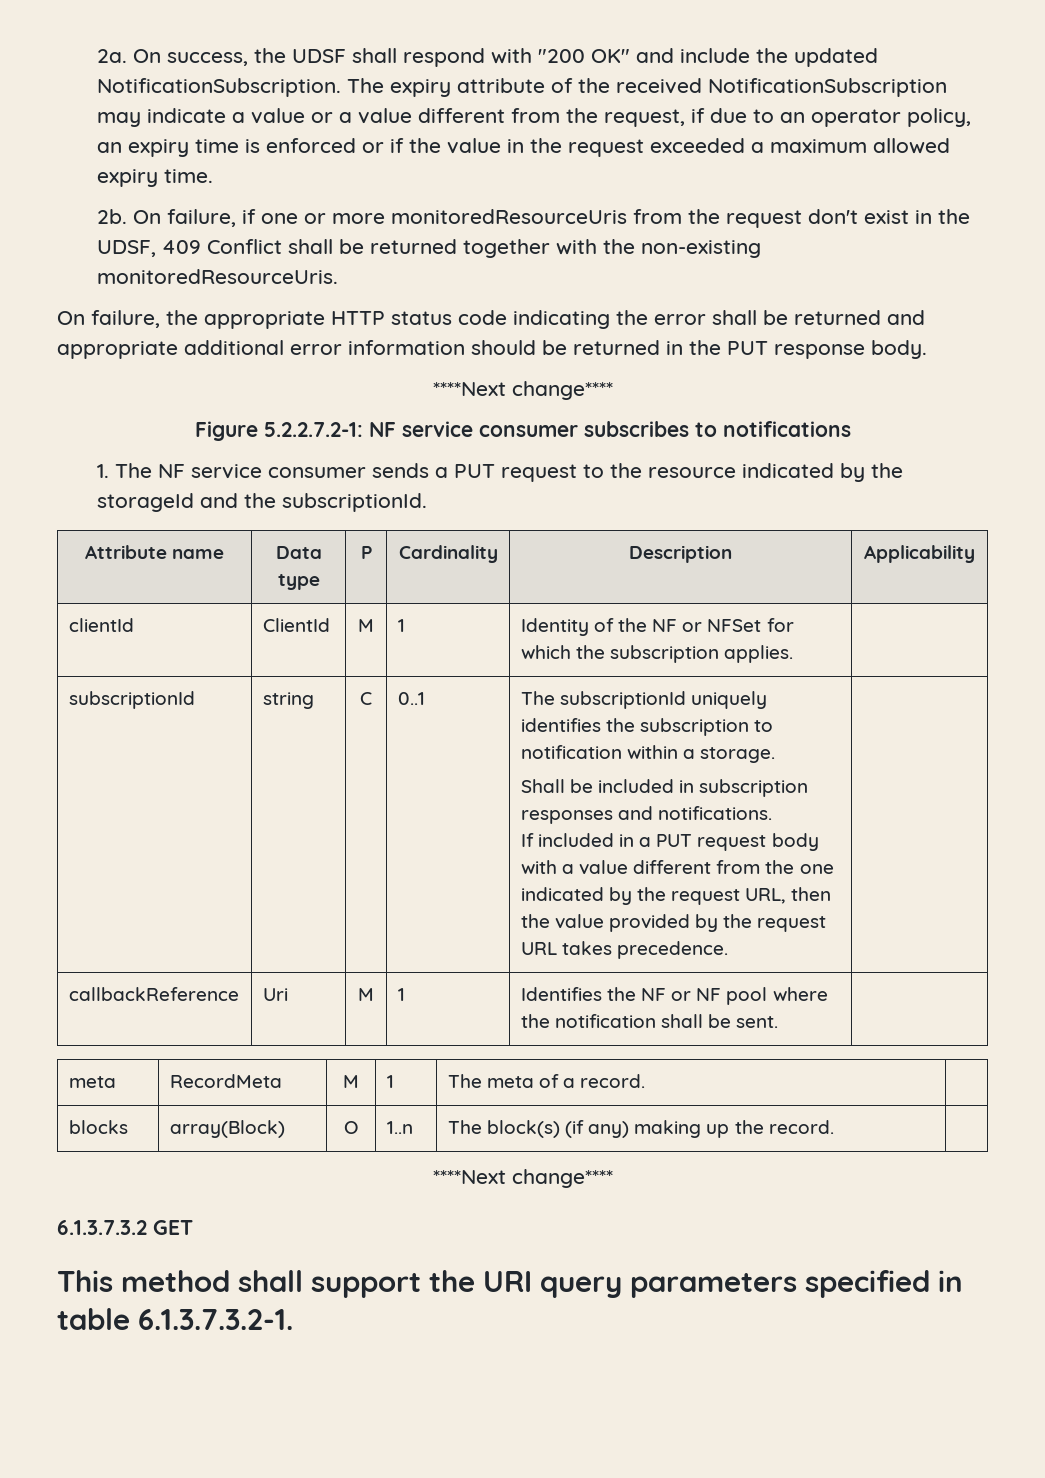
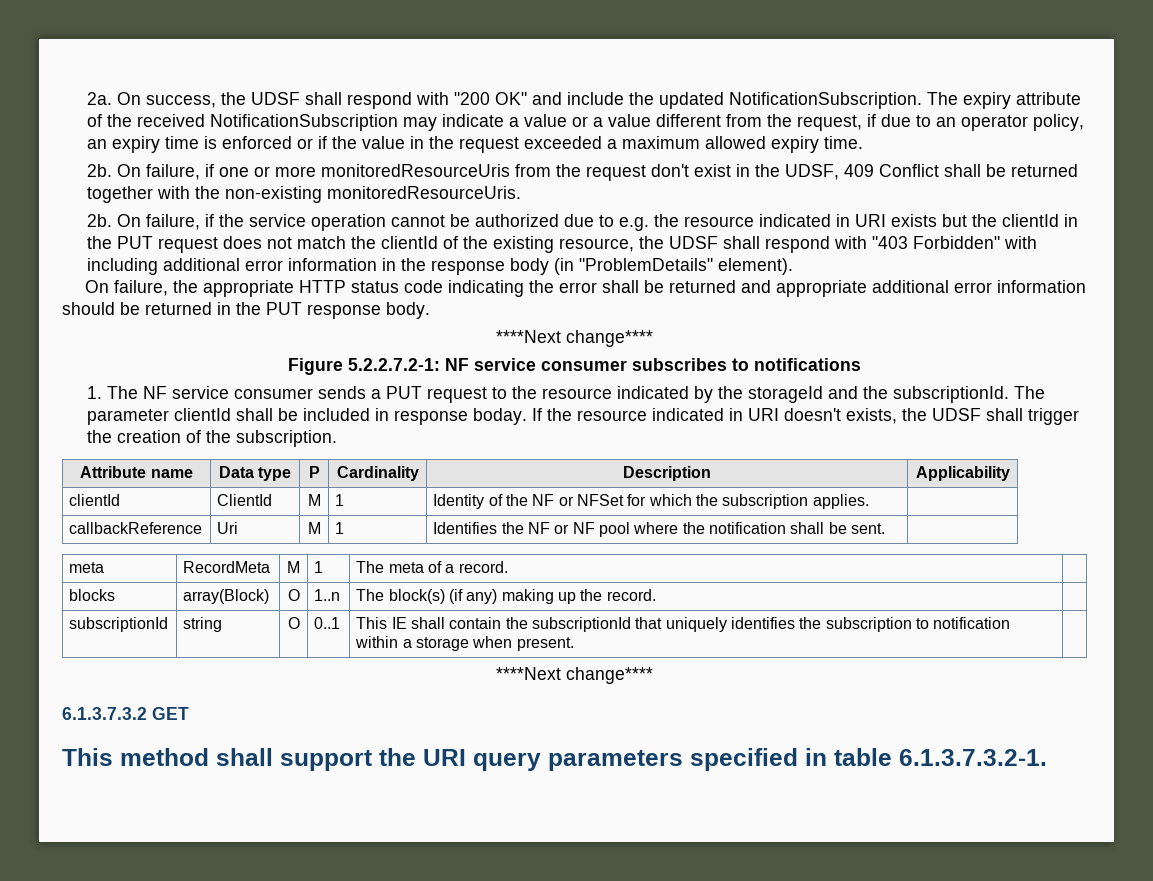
(339, 276) none -> [86,214,1078,231] [86,236,1037,253] [86,258,793,275] // 2b. On failure, if the service operation cannot be authorized due to e.g. the resource indicated in URI exists but the clientId in the PUT request does not match the clientId of the existing resource, the UDSF shall respond with "403 Forbidden" with including additional error information in the response body (in "ProblemDetails" element).
(428, 502) none -> [1013,386,1045,399] [86,408,1079,425] [86,430,337,447] The parameter clientId shall be included in response boday. If the resource indicated in URI doesn't exists, the UDSF shall trigger the creation of the subscription.
[68,691,195,709] [262,692,314,709] [360,692,372,705] [397,692,425,705] [520,691,768,709] [520,718,774,736] [520,745,776,763] [520,779,809,797] [520,806,773,824] [520,833,819,851] [520,860,834,875] [520,887,832,905] [520,914,827,932] [520,941,729,959] // subscriptionId | string | C | 0..1 | The subscriptionId uniquely identifies the subscription to notification within a storage. // Shall be included in subscription responses and notifications. // If included in a PUT request body with a value different from the one indicated by the request URL, then the value provided by the request URL takes precedence. | -> (869, 501) none
(834, 1127) none -> [69,617,169,632] [183,617,223,632] [287,617,300,629] [314,617,341,629] [356,617,1011,632] [355,636,574,651] // subscriptionId | string | O | 0..1 | This IE shall contain the subscriptionId that uniquely identifies the subscription to notification within a storage when present. |

